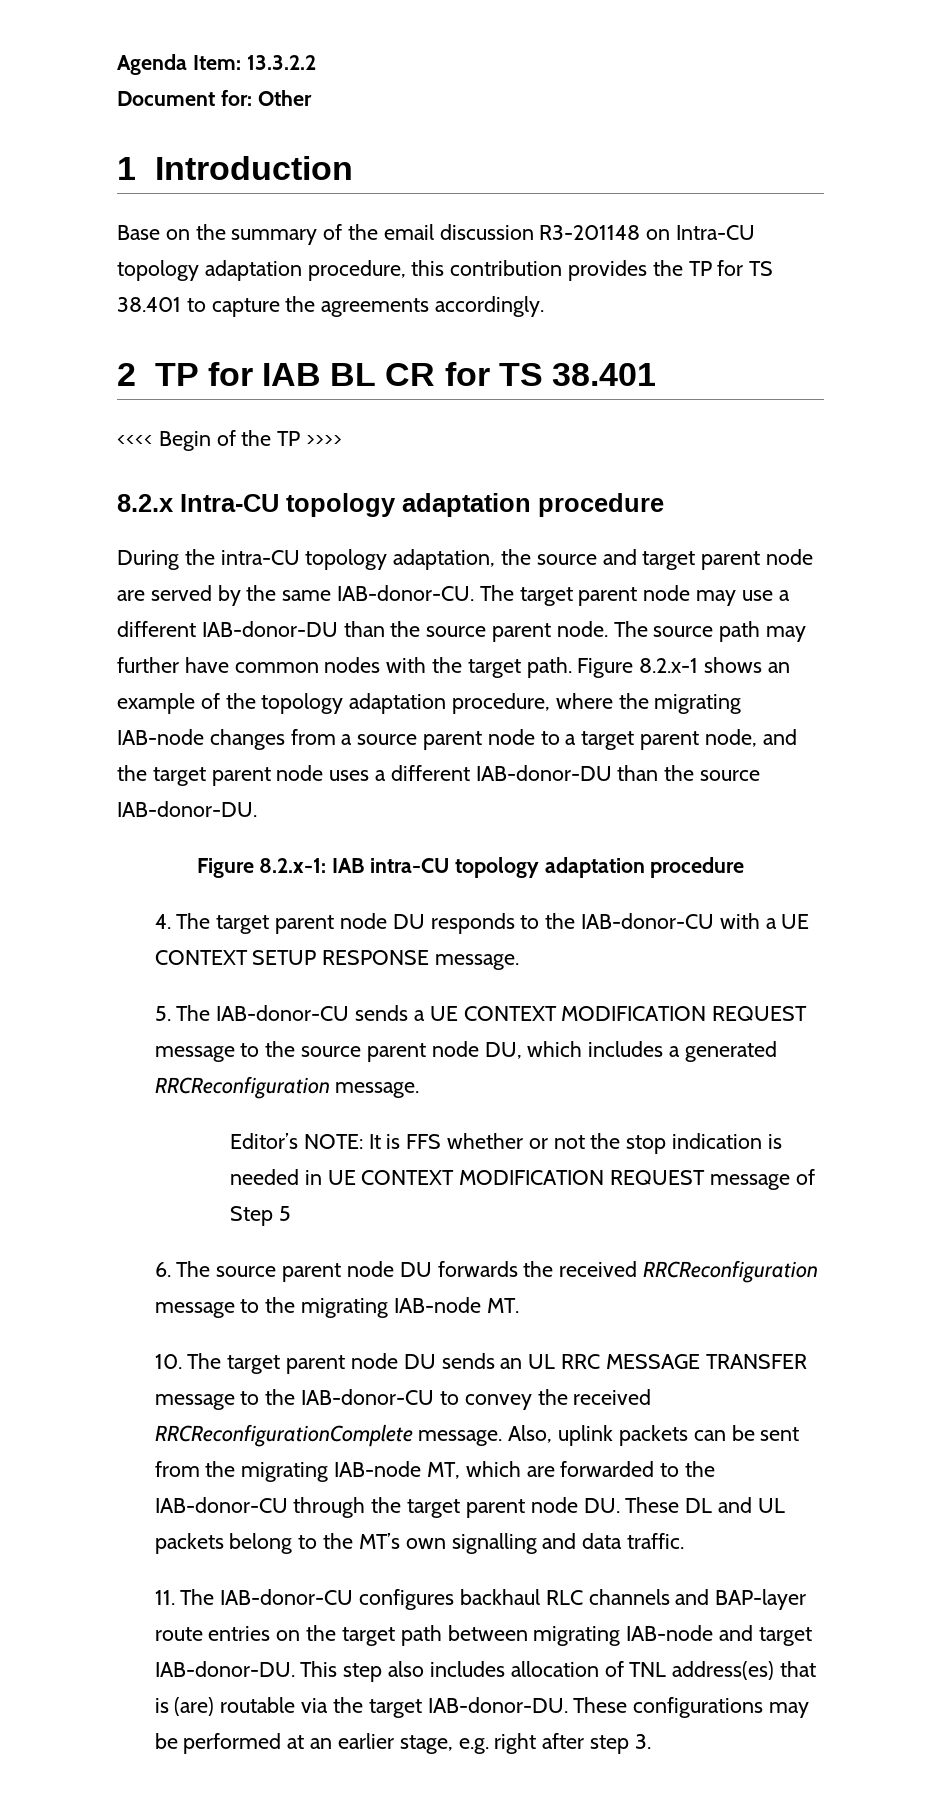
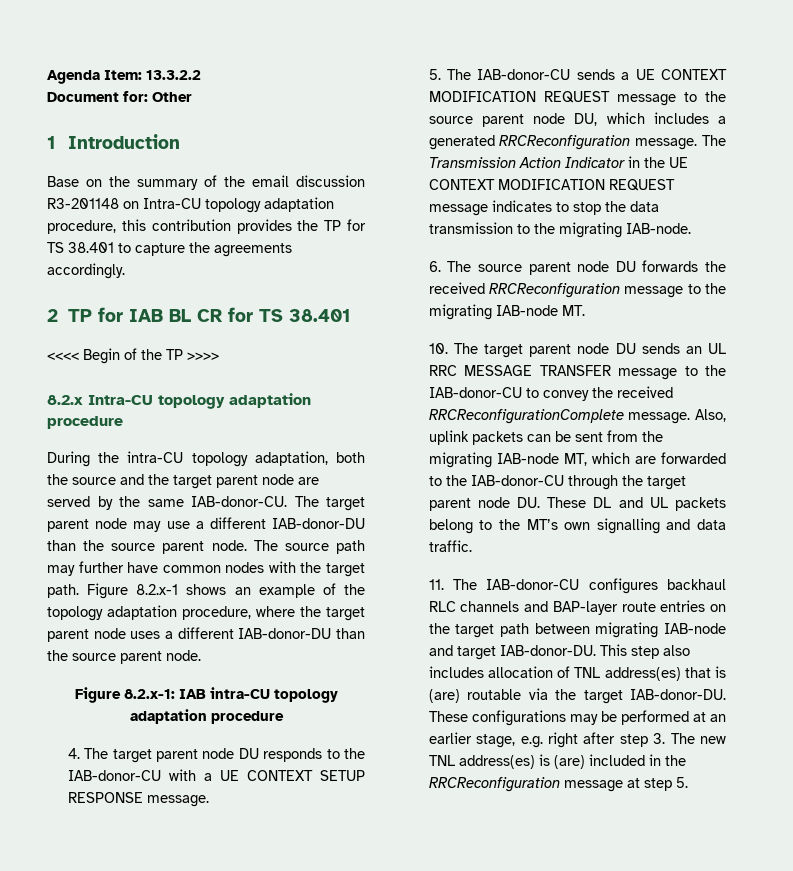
(496, 559) none -> [335,452,365,463] both
(637, 557) none -> [148,474,169,485] the
[654,694,742,714] [117,729,797,750] [117,765,147,781] migrating IAB-node changes from a source parent node to a target parent node, and the -> (321, 611) none
[117,801,257,817] IAB-donor-DU. -> [120,650,201,664] parent node.
[230,1133,782,1154] [230,1169,815,1190] [230,1206,291,1226] // Editor’s NOTE: It is FFS whether or not the stop indication is needed in UE CONTEXT MODIFICATION REQUEST message of Step 5 -> [702,135,726,146] [428,156,688,168] [428,179,675,191] [428,200,659,216] [428,222,691,238] The Transmission Action Indicator in the UE CONTEXT MODIFICATION REQUEST message indicates to stop the data transmission to the migrating IAB-node.
(651, 1741) none -> [670,733,727,744] [428,754,686,769] [428,777,688,792] The new TNL address(es) is (are) included in the RRCReconfiguration message at step 5.

